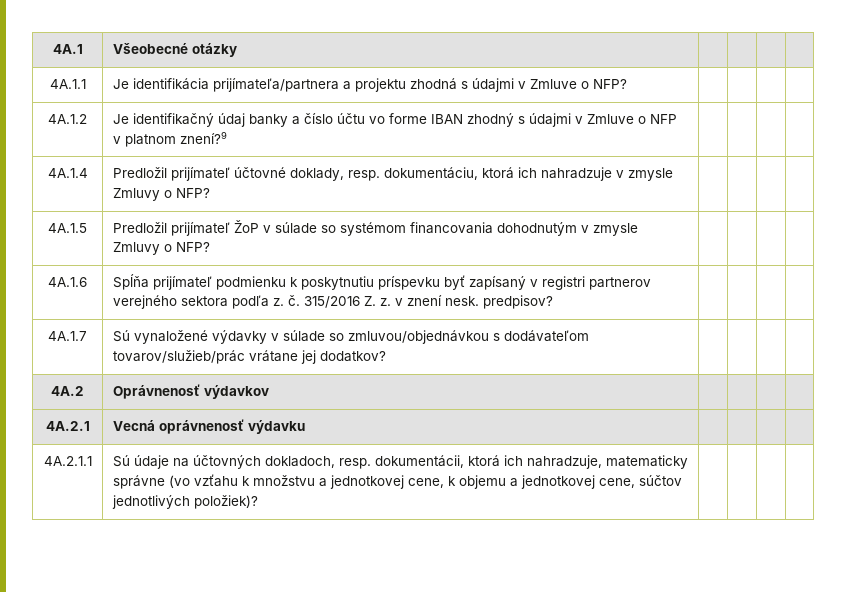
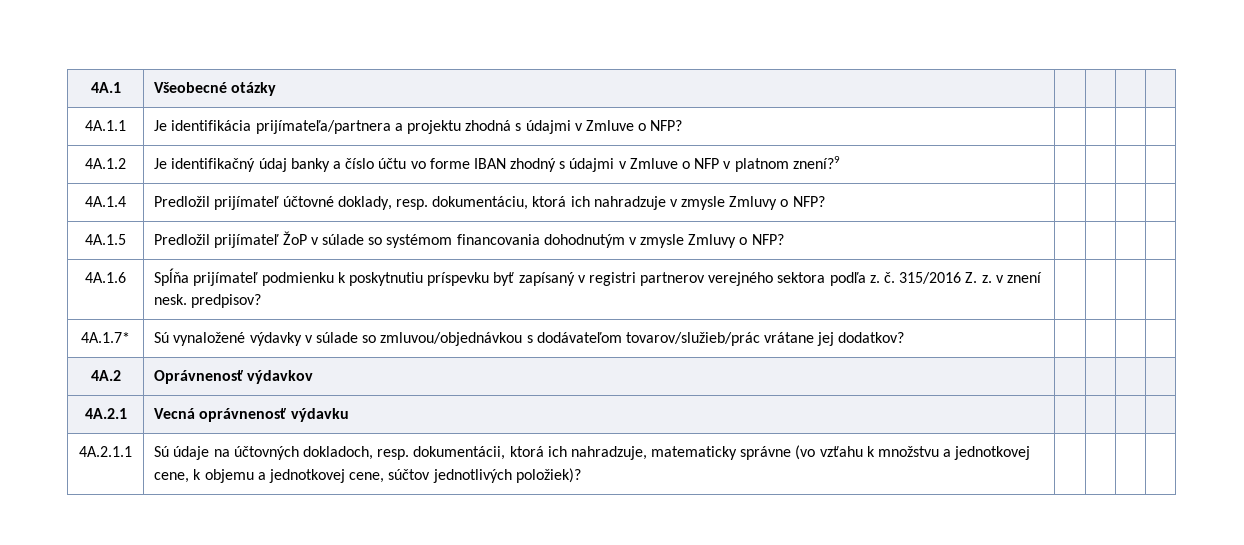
[48,331,87,341] 4A.1.7 -> [81,332,130,343] 4A.1.7*

